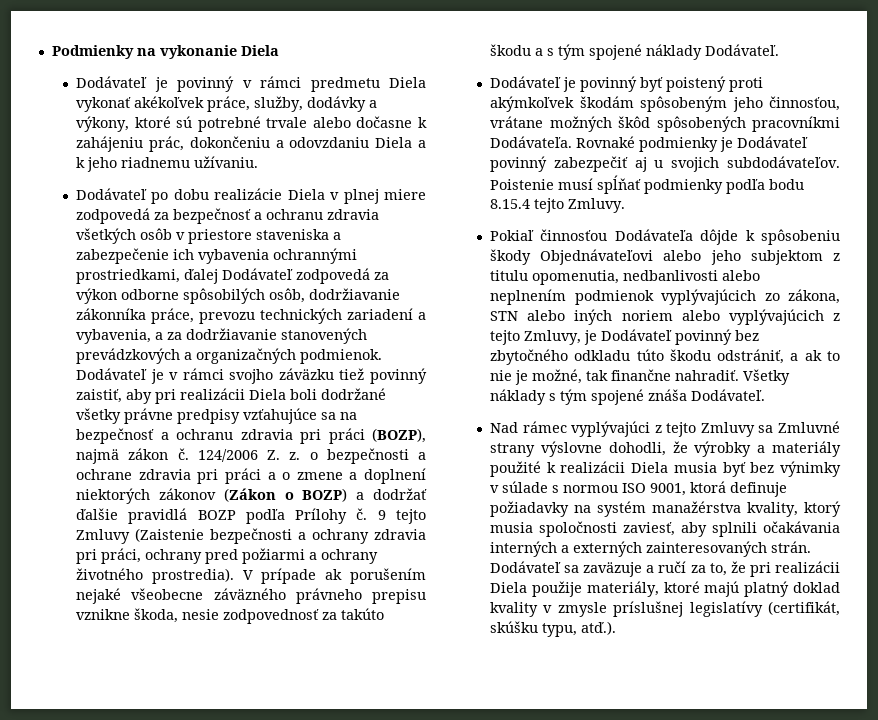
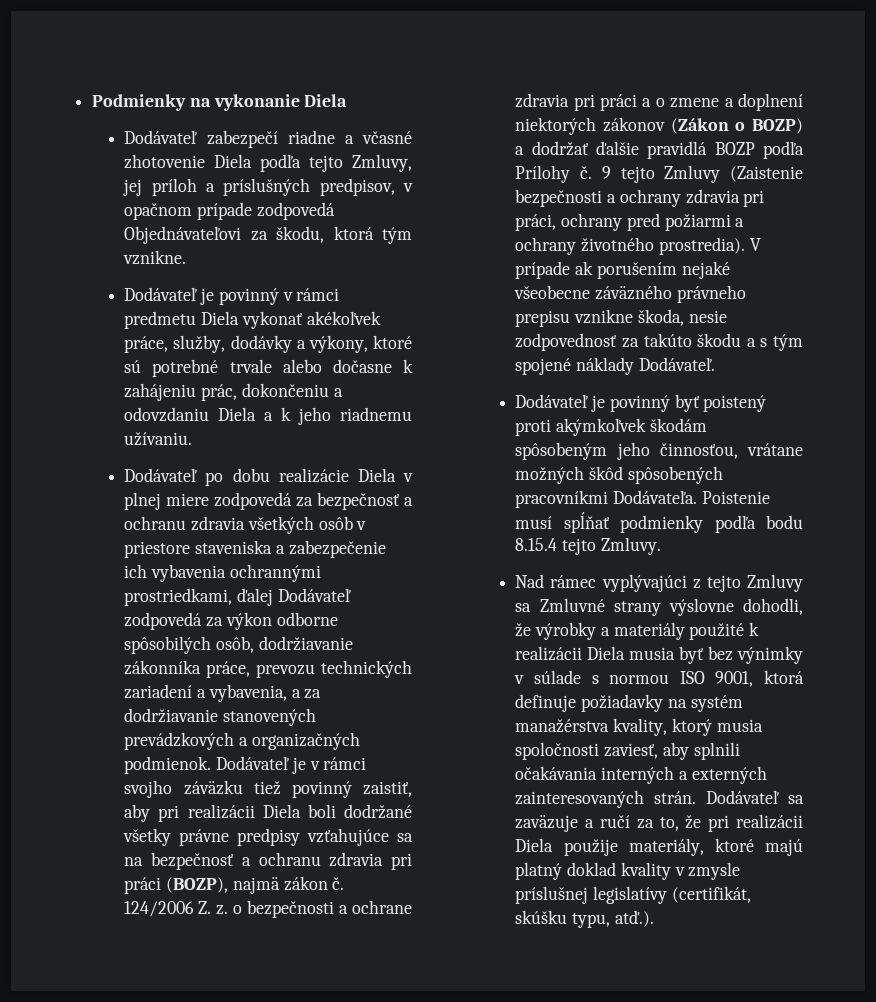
(279, 50) none -> [124,130,412,148] [124,154,412,172] [123,178,413,196] [124,202,335,220] [124,226,412,244] [123,250,187,265] // Dodávateľ zabezpečí riadne a včasné zhotovenie Diela podľa tejto Zmluvy, jej príloh a príslušných predpisov, v opačnom prípade zodpovedá Objednávateľovi za škodu, ktorá tým vznikne.
[576,136,809,152] [490,156,840,172] Rovnaké podmienky je Dodávateľ povinný zabezpečiť aj u svojich subdodávateľov. -> (698, 497) none
[490,229,840,245] [490,249,840,265] [490,270,761,285] [490,289,840,305] [490,309,840,325] [490,329,760,345] [490,349,840,365] [490,369,791,385] [490,389,766,405] // Pokiaľ činnosťou Dodávateľa dôjde k spôsobeniu škody Objednávateľovi alebo jeho subjektom z titulu opomenutia, nedbanlivosti alebo neplnením podmienok vyplývajúcich zo zákona, STN alebo iných noriem alebo vyplývajúcich z tejto Zmluvy, je Dodávateľ povinný bez zbytočného odkladu túto škodu odstrániť, a ak to nie je možné, tak finančne nahradiť. Všetky náklady s tým spojené znáša Dodávateľ. -> (661, 546) none

